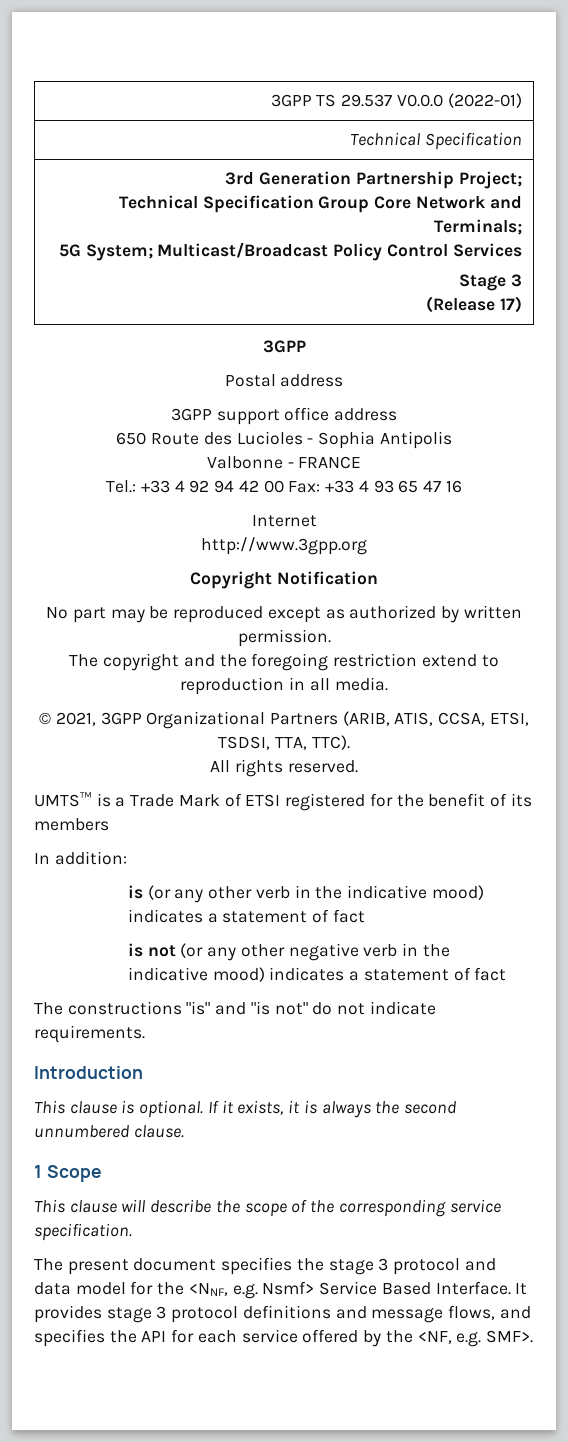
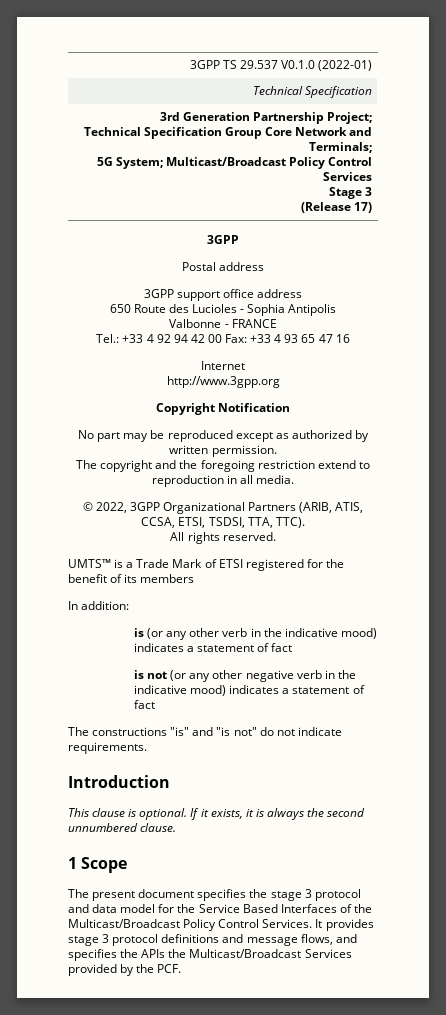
[396,94,443,107] V0.0.0 -> [281,60,316,69] V0.1.0
[55,712,96,726] 2021, -> [95,502,127,513] 2022,
[34,1199,501,1217] [34,1223,132,1241] // This clause will describe the scope of the corresponding service specification. -> (128, 865) none
[188,1281,511,1299] <NNF, e.g. Nsmf> Service Based Interface. -> [198,904,372,913] [68,919,313,931] Service Based Interfaces of the Multicast/Broadcast Policy Control Services.
[141,1329,533,1347] API for each service offered by the <NF, e.g. SMF>. -> [141,949,352,958] [68,964,182,976] APIs the Multicast/Broadcast Services provided by the PCF.

